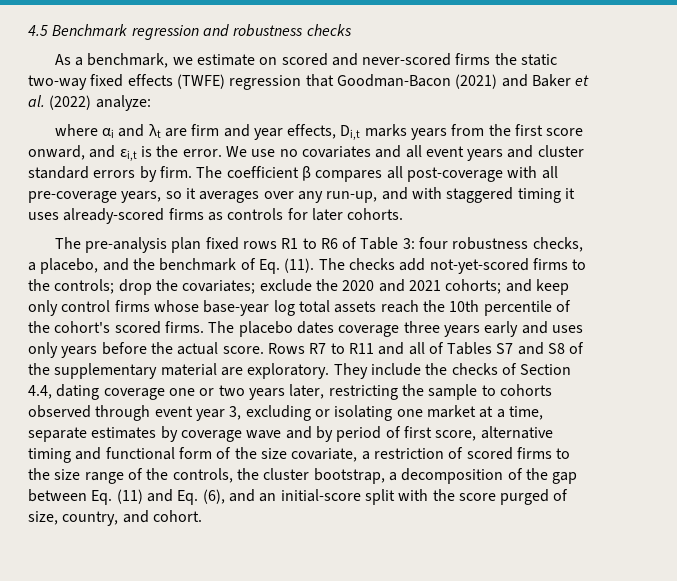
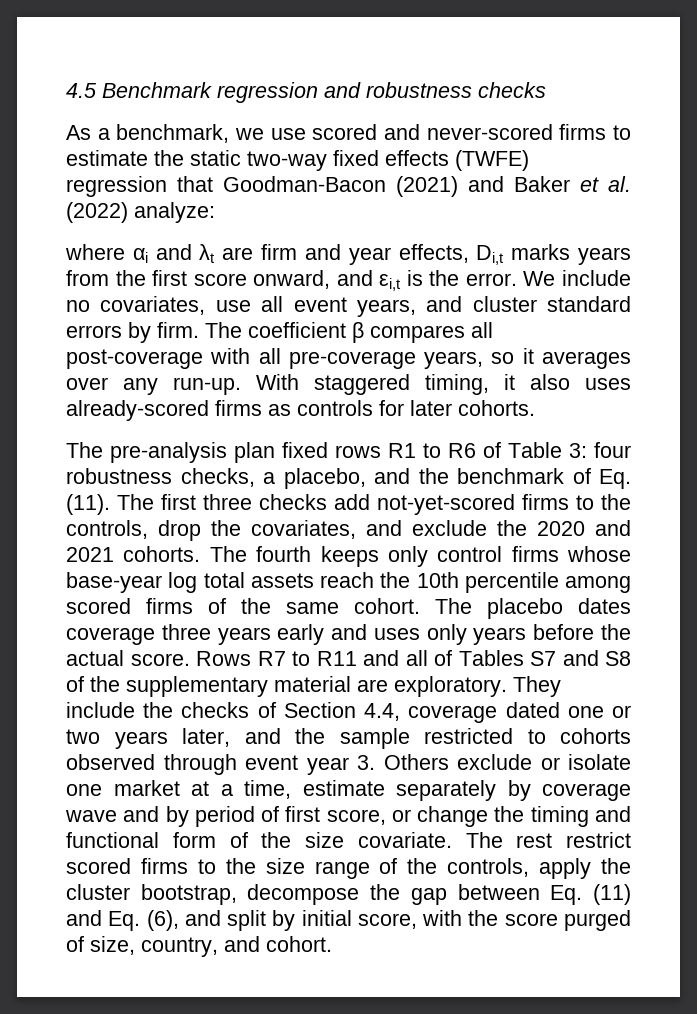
[196,54,278,66] estimate on -> [270,128,306,140] use
(491, 59) none -> [613,125,631,140] [66,150,148,166] to estimate
[251,145,402,158] use no covariates and -> [562,270,631,286] [66,296,251,315] include no covariates, use
[467,149,504,161] years -> [356,299,416,317] years,
[326,187,575,203] run-up, and with staggered timing it -> [173,374,570,395] run-up. With staggered timing, it also
(345, 264) none -> [161,494,252,510] first three
[54,279,115,294] controls; -> [66,520,148,539] controls,
[182,280,256,294] covariates; -> [251,520,402,539] covariates, and
[445,279,569,295] cohorts; and keep -> [123,546,379,567] cohorts. The fourth keeps
[555,300,571,312] [28,321,204,334] of the cohort's scored firms. -> [565,576,631,593] [66,598,420,614] among scored firms of the same cohort.
[56,384,165,400] dating coverage -> [408,702,560,723] coverage dated
[328,385,398,400] restricting -> [244,728,281,744] and
(478, 392) none -> [424,728,513,744] restricted
[229,405,393,421] 3, excluding or isolating -> [357,754,631,770] 3. Others exclude or isolate
[28,427,157,442] separate estimates -> [302,780,496,801] estimate separately
[480,426,553,439] alternative -> [391,806,525,827] or change the
[291,447,464,462] covariate, a restriction of -> [357,832,631,848] covariate. The rest restrict
(233, 475) none -> [539,858,592,879] apply
[388,468,523,484] a decomposition of -> [247,884,360,905] decompose
[259,489,395,505] an initial-score split -> [227,910,417,931] split by initial score,

